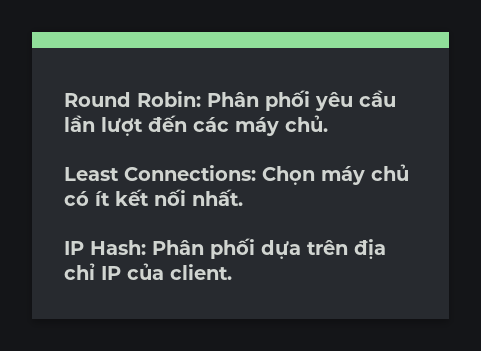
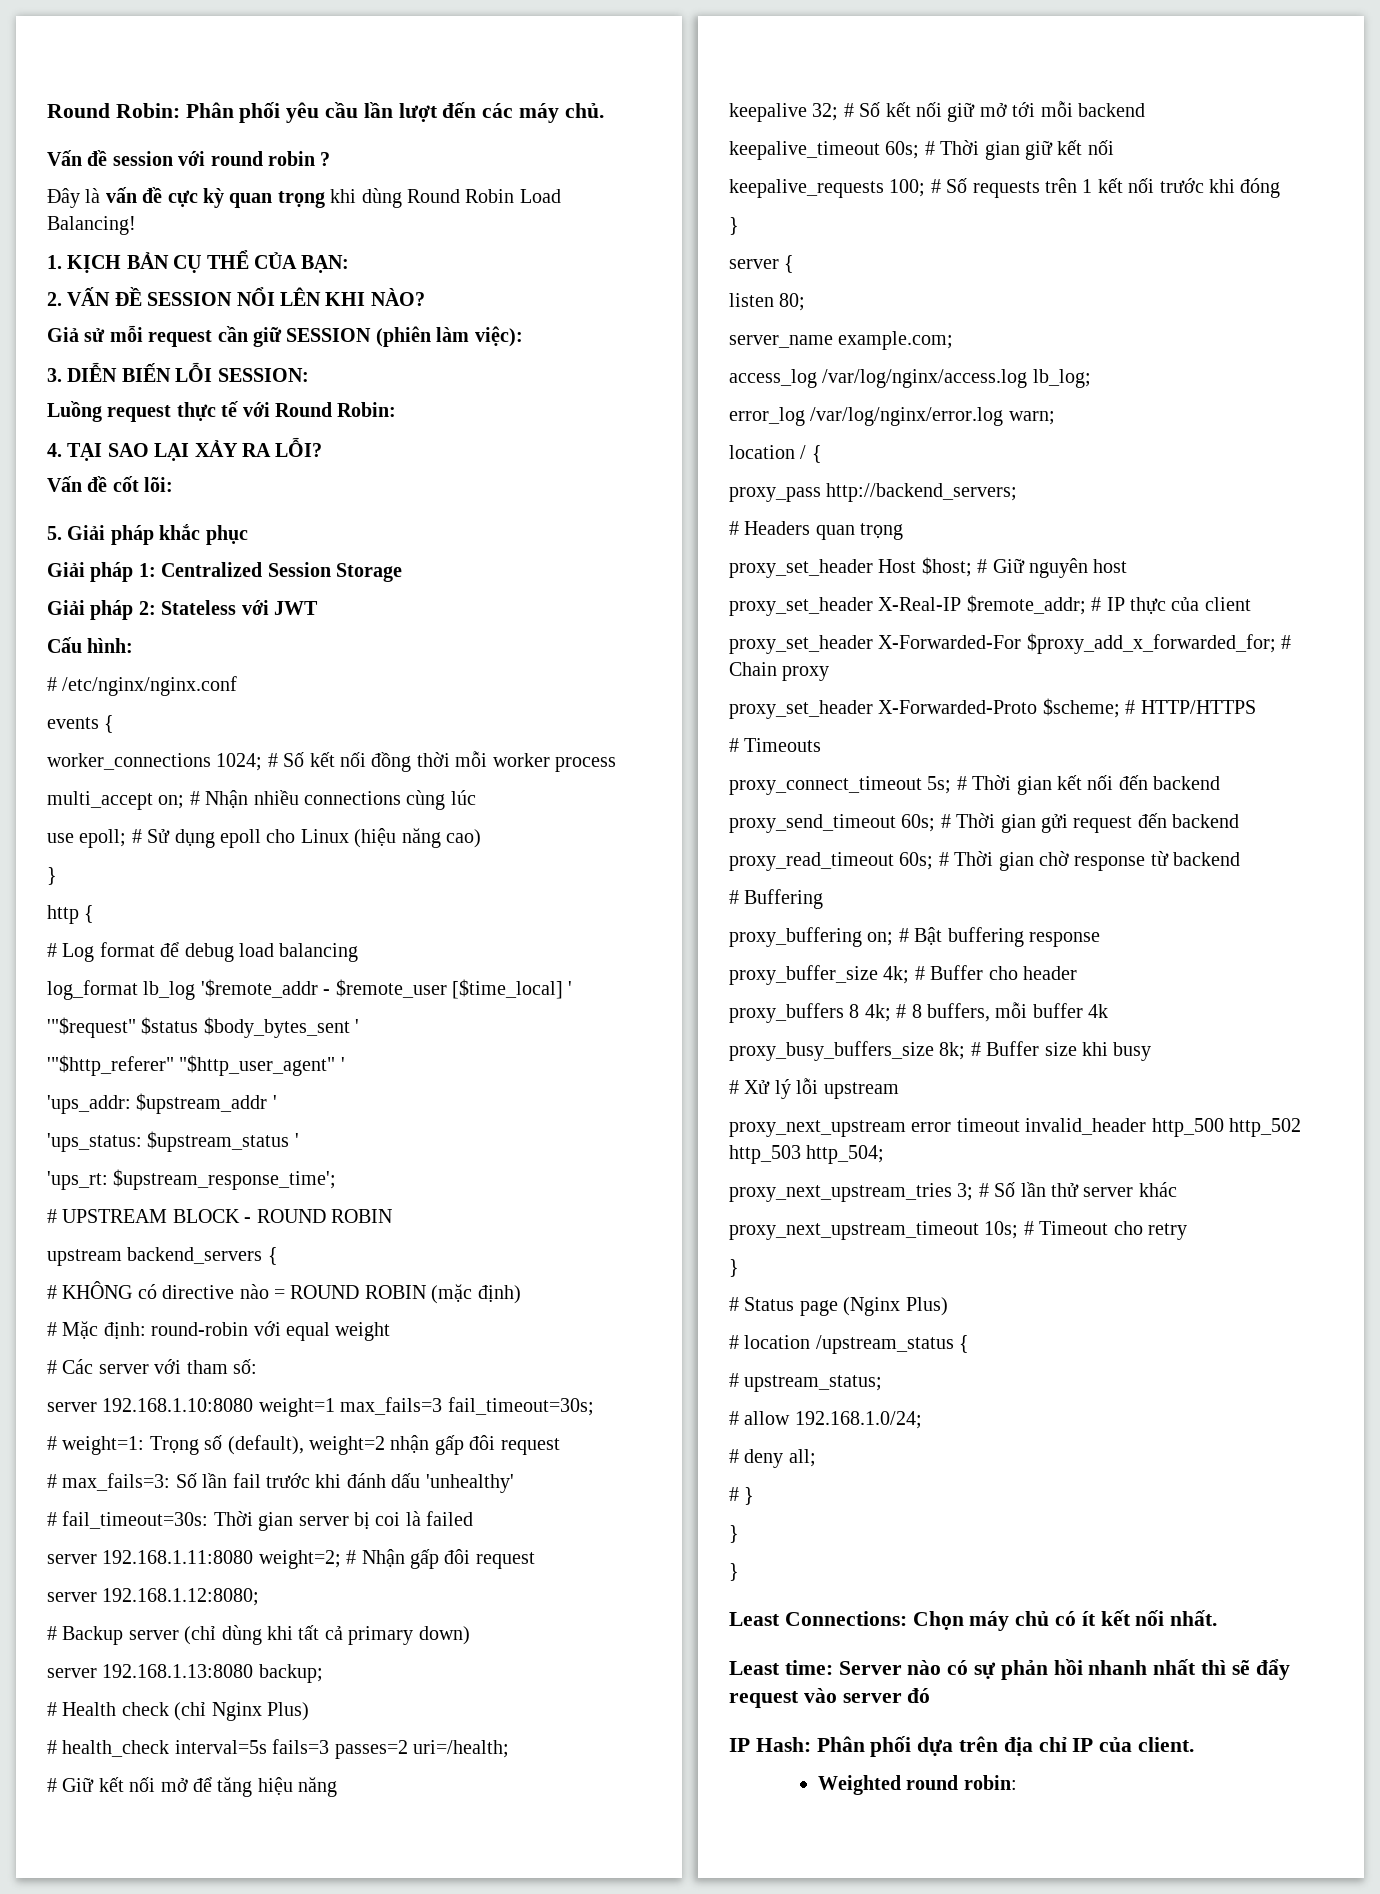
(328, 123) none -> [47,150,331,166] [47,187,561,208] [47,216,136,235] [47,250,350,273] [47,287,425,306] [47,325,523,347] [47,362,309,382] [47,401,397,422] [47,437,323,461] [47,476,174,492] [47,524,248,545] [47,562,402,582] [47,600,318,620] [47,637,134,653] [47,676,238,696] [47,715,115,733] [47,751,616,772] [47,790,476,810] [47,828,481,848] [47,867,57,885] [47,905,95,924] [47,942,359,962] [47,979,573,1000] [47,1017,360,1038] [47,1055,345,1076] [47,1093,277,1114] [47,1131,299,1152] [47,1169,337,1190] [47,1209,392,1223] [47,1247,278,1266] [47,1281,521,1304] [47,1321,391,1341] [47,1359,257,1374] [47,1397,594,1417] [47,1435,560,1455] [47,1473,514,1493] [47,1511,474,1531] [47,1549,535,1569] [47,1588,260,1606] [47,1625,470,1645] [47,1664,323,1683] [47,1702,309,1721] [47,1739,509,1759] [47,1777,338,1797] [729,101,1145,122] [729,140,1114,160] [729,178,1281,198] [729,217,739,235] [729,255,795,273] [729,293,806,311] [729,331,954,350] [729,369,1091,388] [729,407,1055,426] [729,445,822,463] [729,483,1018,502] [729,521,904,540] [729,557,1128,578] [729,595,1251,616] [729,633,1292,654] [729,662,830,681] [729,698,1256,719] [729,738,822,752] [729,775,1221,795] [729,813,1240,833] [729,851,1241,871] [729,889,824,909] [729,927,1100,947] [729,965,1077,985] [729,1002,1109,1023] [729,1041,1152,1061] [729,1078,899,1099] [729,1118,1301,1137] [729,1145,885,1164] [729,1182,1177,1202] [729,1221,1187,1240] [729,1259,739,1277] [729,1297,948,1316] [729,1335,970,1354] [729,1373,883,1392] [729,1411,922,1429] [729,1449,816,1468] [729,1487,755,1505] [729,1525,739,1543] [729,1563,739,1581] // Vấn đề session với round robin ? // Đây là vấn đề cực kỳ quan trọng khi dùng Round Robin Load Balancing! // 1. KỊCH BẢN CỤ THỂ CỦA BẠN: // 2. VẤN ĐỀ SESSION NỔI LÊN KHI NÀO? // Giả sử mỗi request cần giữ SESSION (phiên làm việc): // 3. DIỄN BIẾN LỖI SESSION: // Luồng request thực tế với Round Robin: // 4. TẠI SAO LẠI XẢY RA LỖI? // Vấn đề cốt lõi: // 5. Giải pháp khắc phục // Giải pháp 1: Centralized Session Storage // Giải pháp 2: Stateless với JWT // Cấu hình: // # /etc/nginx/nginx.conf // events { // worker_connections 1024; # Số kết nối đồng thời mỗi worker process // multi_accept on; # Nhận nhiều connections cùng lúc // use epoll; # Sử dụng epoll cho Linux (hiệu năng cao) // } // http { // # Log format để debug load balancing // log_format lb_log '$remote_addr - $remote_user [$time_local] ' // '"$request" $status $body_bytes_sent ' // '"$http_referer" "$http_user_agent" ' // 'ups_addr: $upstream_addr ' // 'ups_status: $upstream_status ' // 'ups_rt: $upstream_response_time'; // # UPSTREAM BLOCK - ROUND ROBIN // upstream backend_servers { // # KHÔNG có directive nào = ROUND ROBIN (mặc định) // # Mặc định: round-robin với equal weight // # Các server với tham số: // server 192.168.1.10:8080 weight=1 max_fails=3 fail_timeout=30s; // # weight=1: Trọng số (default), weight=2 nhận gấp đôi request // # max_fails=3: Số lần fail trước khi đánh dấu 'unhealthy' // # fail_timeout=30s: Thời gian server bị coi là failed // server 192.168.1.11:8080 weight=2; # Nhận gấp đôi request // server 192.168.1.12:8080; // # Backup server (chỉ dùng khi tất cả primary down) // server 192.168.1.13:8080 backup; // # Health check (chỉ Nginx Plus) // # health_check interval=5s fails=3 passes=2 uri=/health; // # Giữ kết nối mở để tăng hiệu năng // keepalive 32; # Số kết nối giữ mở tới mỗi backend // keepalive_timeout 60s; # Thời gian giữ kết nối // keepalive_requests 100; # Số requests trên 1 kết nối trước khi đóng // } // server { // listen 80; // server_name example.com; // access_log /var/log/nginx/access.log lb_log; // error_log /var/log/nginx/error.log warn; // location / { // proxy_pass http://backend_servers; // # Headers quan trọng // proxy_set_header Host $host; # Giữ nguyên host // proxy_set_header X-Real-IP $remote_addr; # IP thực của client // proxy_set_header X-Forwarded-For $proxy_add_x_forwarded_for; # Chain proxy // proxy_set_header X-Forwarded-Proto $scheme; # HTTP/HTTPS // # Timeouts // proxy_connect_timeout 5s; # Thời gian kết nối đến backend // proxy_send_timeout 60s; # Thời gian gửi request đến backend // proxy_read_timeout 60s; # Thời gian chờ response từ backend // # Buffering // proxy_buffering on; # Bật buffering response // proxy_buffer_size 4k; # Buffer cho header // proxy_buffers 8 4k; # 8 buffers, mỗi buffer 4k // proxy_busy_buffers_size 8k; # Buffer size khi busy // # Xử lý lỗi upstream // proxy_next_upstream error timeout invalid_header http_500 http_502 http_503 http_504; // proxy_next_upstream_tries 3; # Số lần thử server khác // proxy_next_upstream_timeout 10s; # Timeout cho retry // } // # Status page (Nginx Plus) // # location /upstream_status { // # upstream_status; // # allow 192.168.1.0/24; // # deny all; // # } // } // }
(243, 197) none -> [729,1659,1290,1680] [729,1688,931,1708] // Least time: Server nào có sự phản hồi nhanh nhất thì sẽ đẩy request vào server đó
(232, 272) none -> [818,1775,1017,1795] // Weighted round robin:

